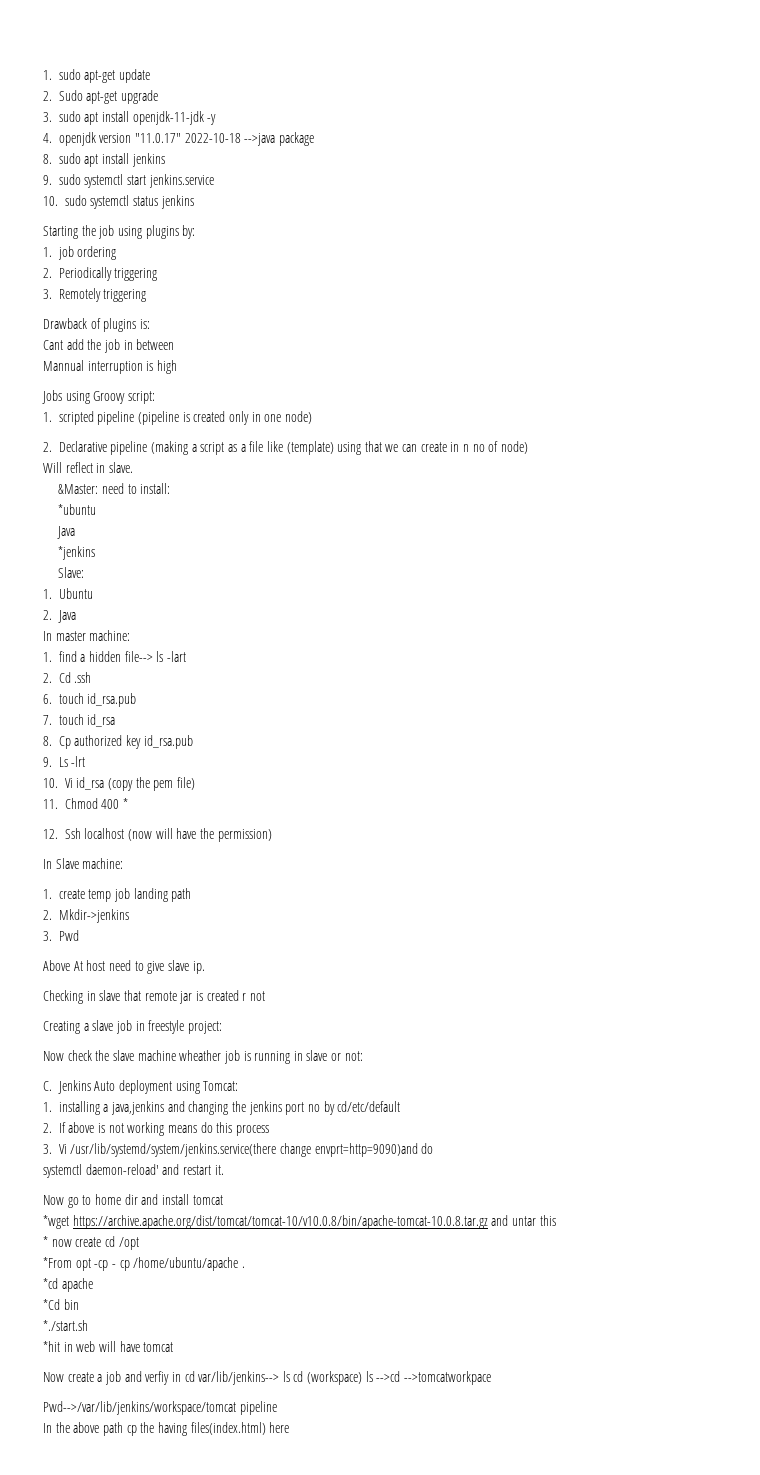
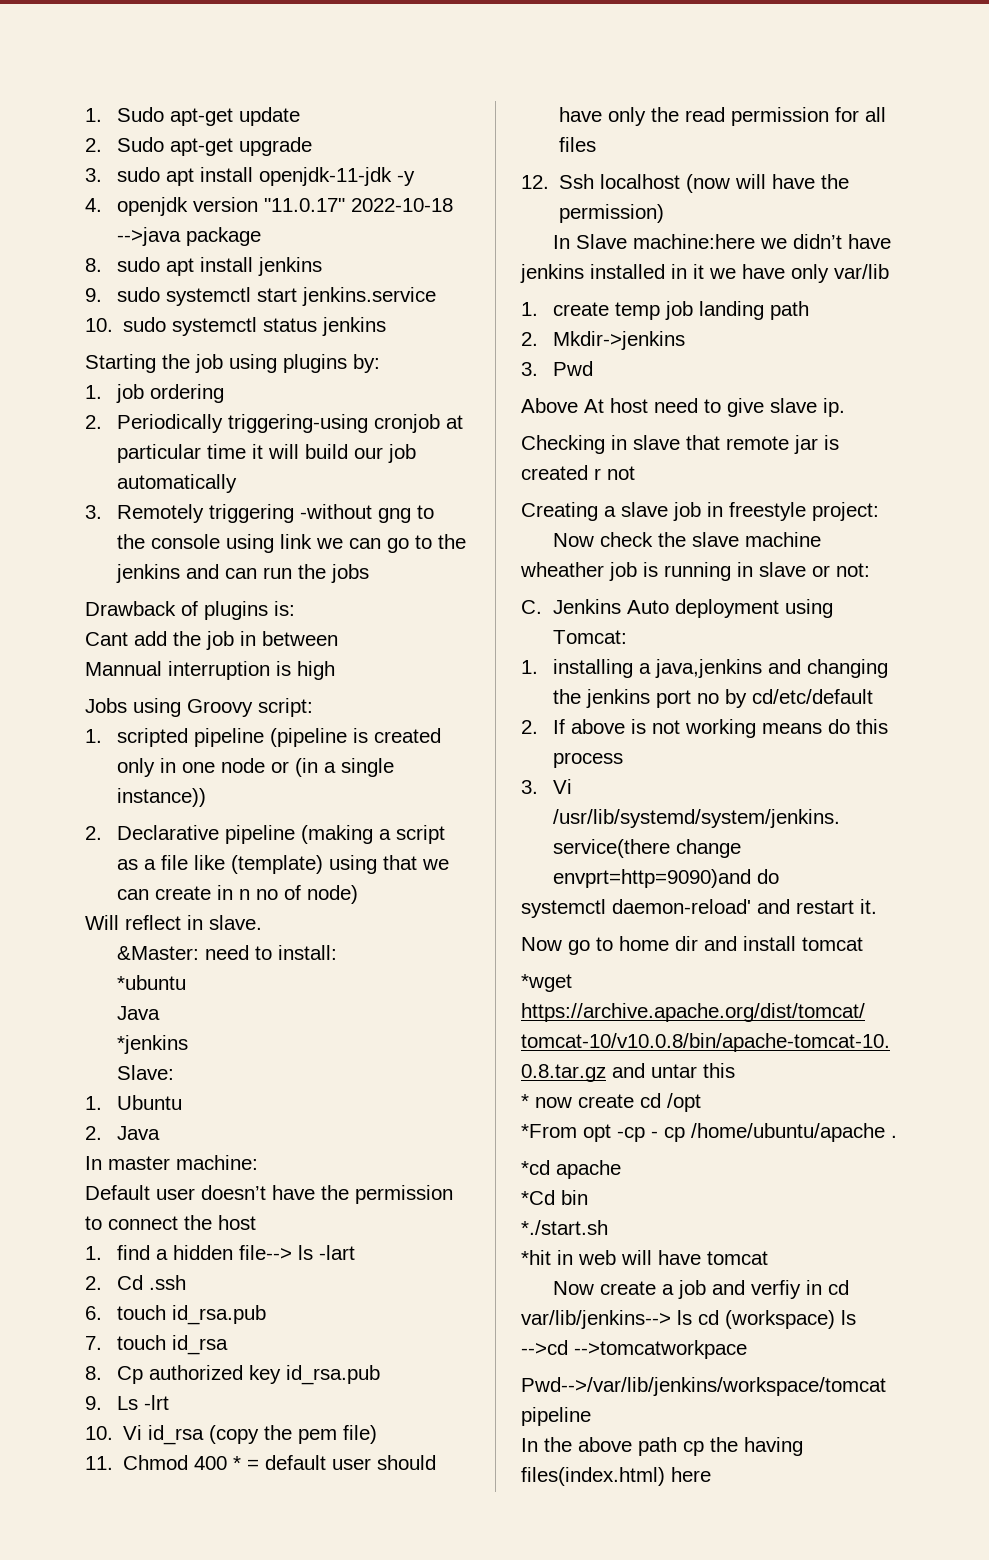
[43,69,81,80] 1. sudo -> [85,107,165,122] 1. Sudo
[114,268,158,281] [43,288,147,302] triggering // 3. Remotely triggering -> [228,414,464,433] [117,444,417,463] [117,474,238,493] [85,504,435,523] [117,534,467,553] [116,564,370,583] triggering-using cronjob at particular time it will build our job automatically // 3. Remotely triggering -without gng to the console using link we can go to the jenkins and can run the jobs
[284,411,312,424] node) -> [221,758,395,777] [117,788,207,807] node or (in a single instance))
(131, 635) none -> [85,1185,453,1204] [85,1215,256,1230] // Default user doesn’t have the permission to connect the host
(129, 803) none -> [247,1455,437,1470] [559,107,887,126] [559,137,597,152] = default user should have only the read permission for all files
[82,858,124,869] machine: -> [633,234,892,249] [520,264,889,283] machine:here we didn’t have jenkins installed in it we have only var/lib

